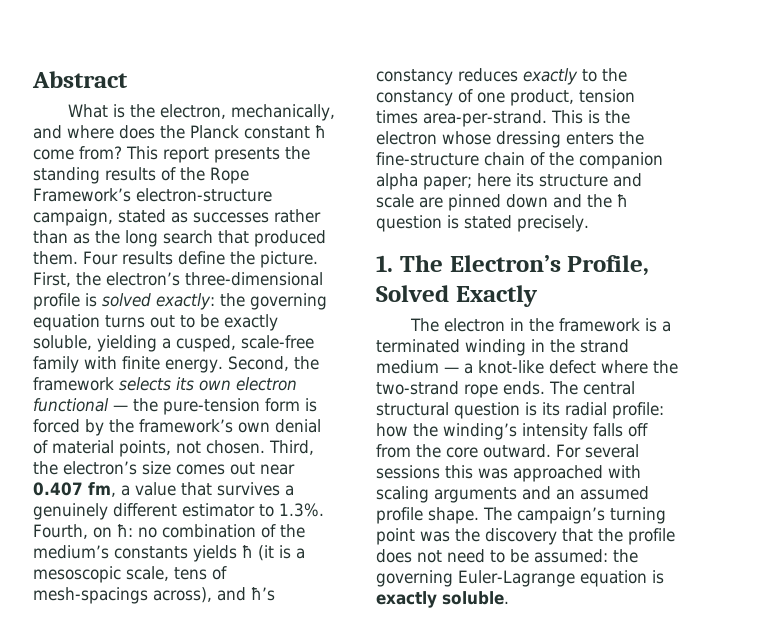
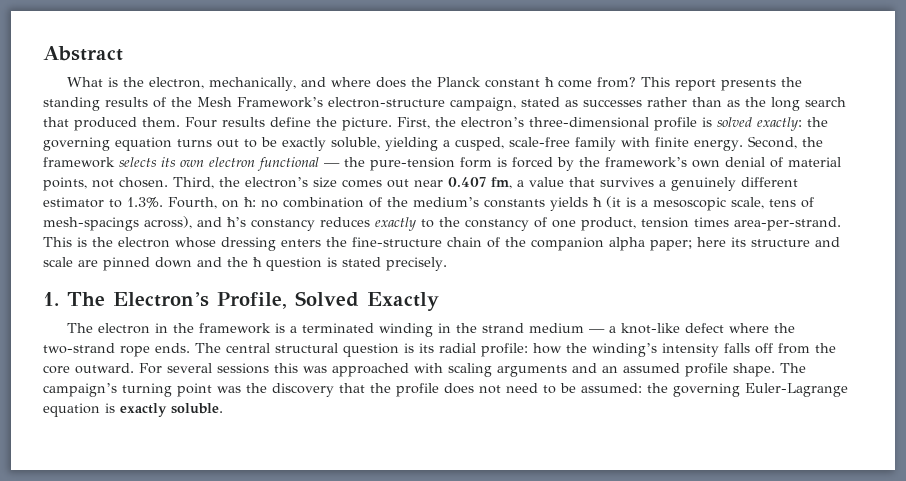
[210,167,249,184] Rope -> [197,97,232,107] Mesh

